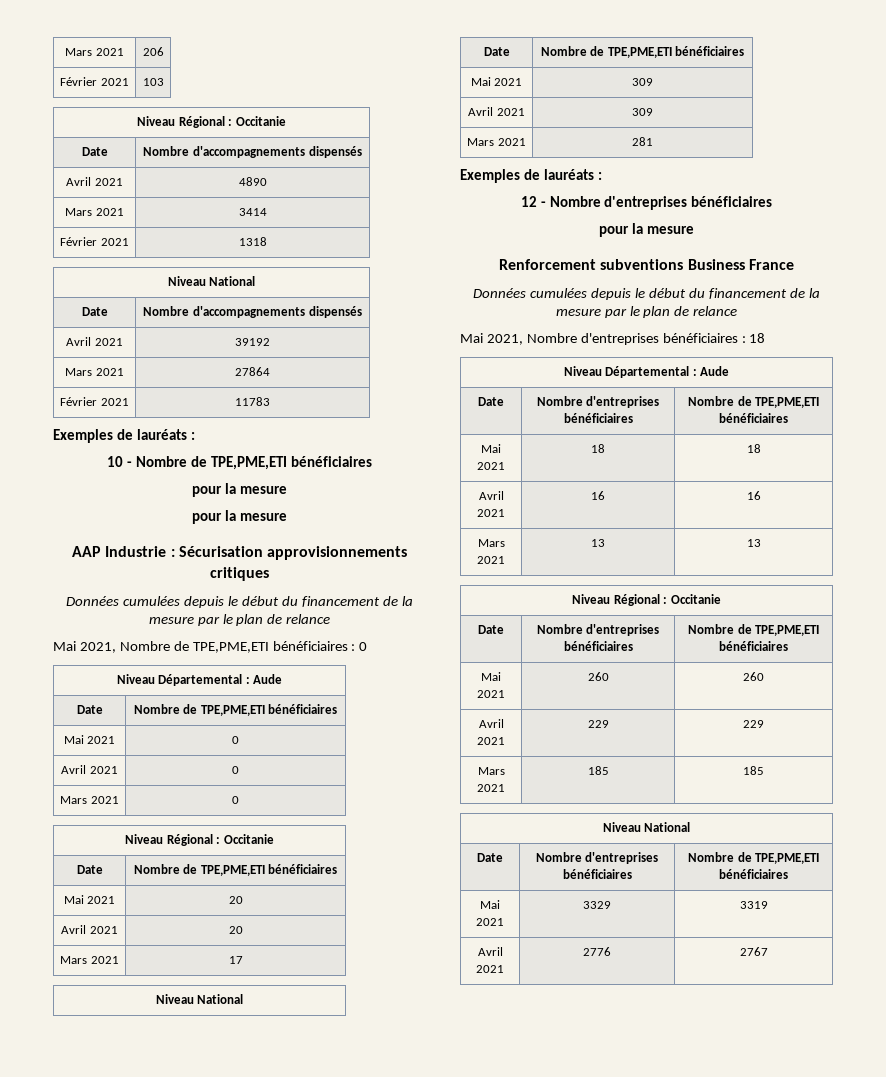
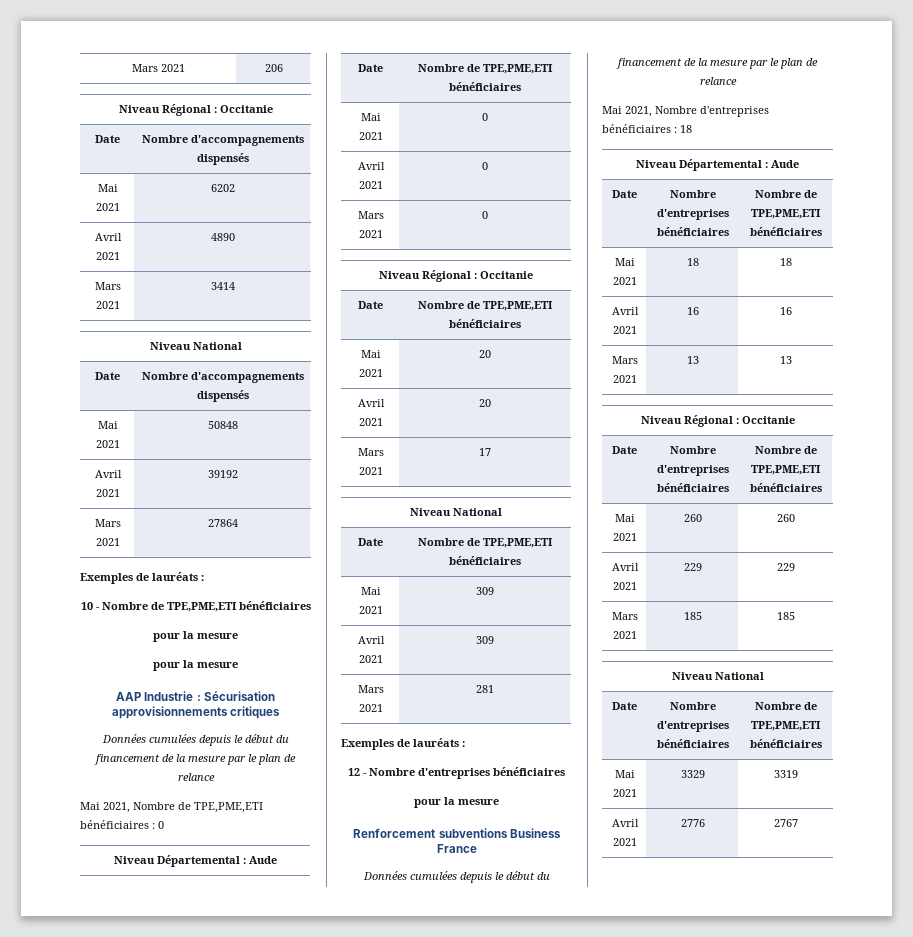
[60,77,129,86] [142,78,164,86] // Février 2021 | 103 -> (283, 68) none
(362, 152) none -> [97,184,118,192] [95,203,120,211] [210,184,235,192] // Mai 2021 | 6202
[60,237,129,246] [238,237,267,246] // Février 2021 | 1318 -> (235, 286) none
(362, 312) none -> [97,421,118,429] [95,440,120,448] [207,421,238,429] // Mai 2021 | 50848
[60,397,129,406] [235,397,270,406] // Février 2021 | 11783 -> (238, 523) none

